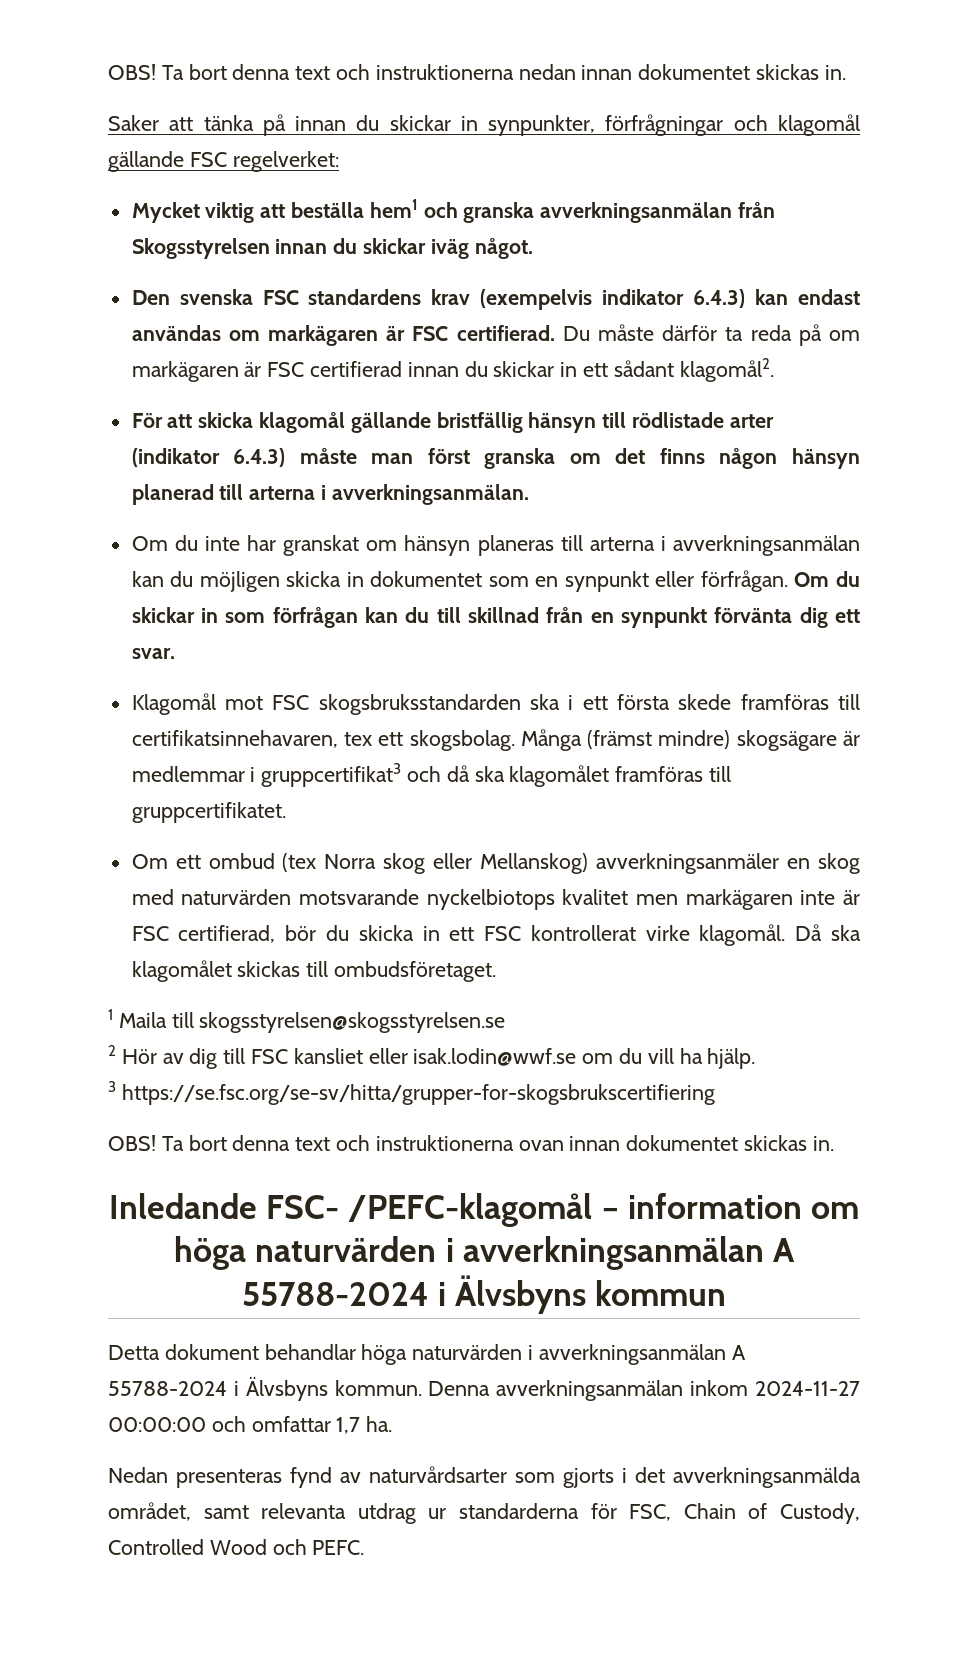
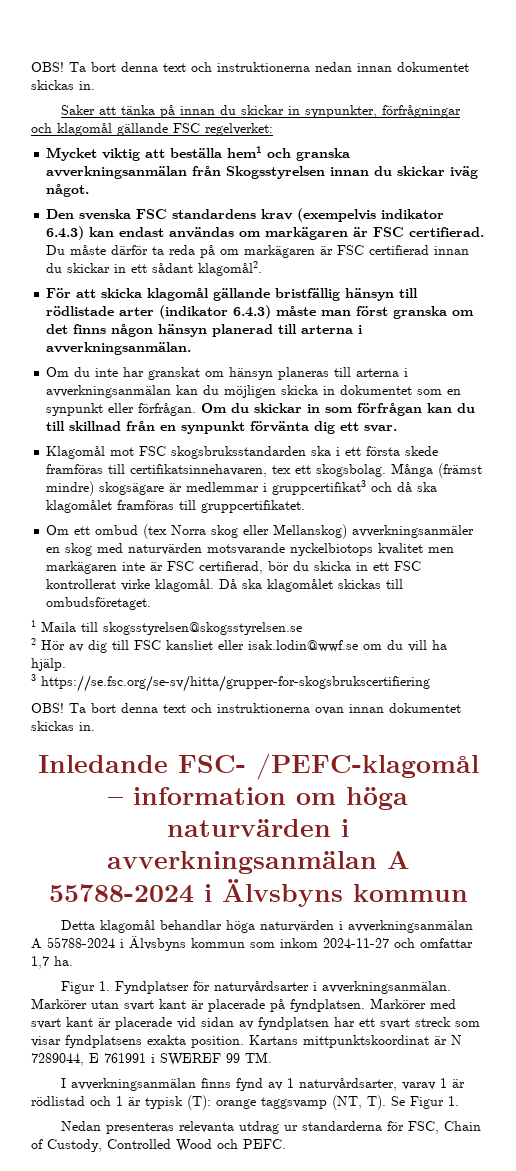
[164,1344,259,1360] dokument -> [99,920,155,933] klagomål
[334,1380,684,1401] kommun. Denna avverkningsanmälan -> [191,938,275,948] kommun som
[108,1417,206,1432] 00:00:00 -> (389, 943) none
[108,1466,861,1488] [108,1502,249,1521] Nedan presenteras fynd av naturvårdsarter som gjorts i det avverkningsanmälda området, samt -> [60,981,451,994] [31,998,456,1012] [31,1017,480,1030] [31,1035,462,1048] [31,1052,272,1066] [60,1078,465,1091] [31,1095,459,1110] [60,1121,174,1134] Figur 1. Fyndplatser för naturvårdsarter i avverkningsanmälan. Markörer utan svart kant är placerade på fyndplatsen. Markörer med svart kant är placerade vid sidan av fyndplatsen har ett svart streck som visar fyndplatsens exakta position. Kartans mittpunktskoordinat är N 7289044, E 761991 i SWEREF 99 TM. // I avverkningsanmälan finns fynd av 1 naturvårdsarter, varav 1 är rödlistad och 1 är typisk (T): orange taggsvamp (NT, T). Se Figur 1. // Nedan presenteras

